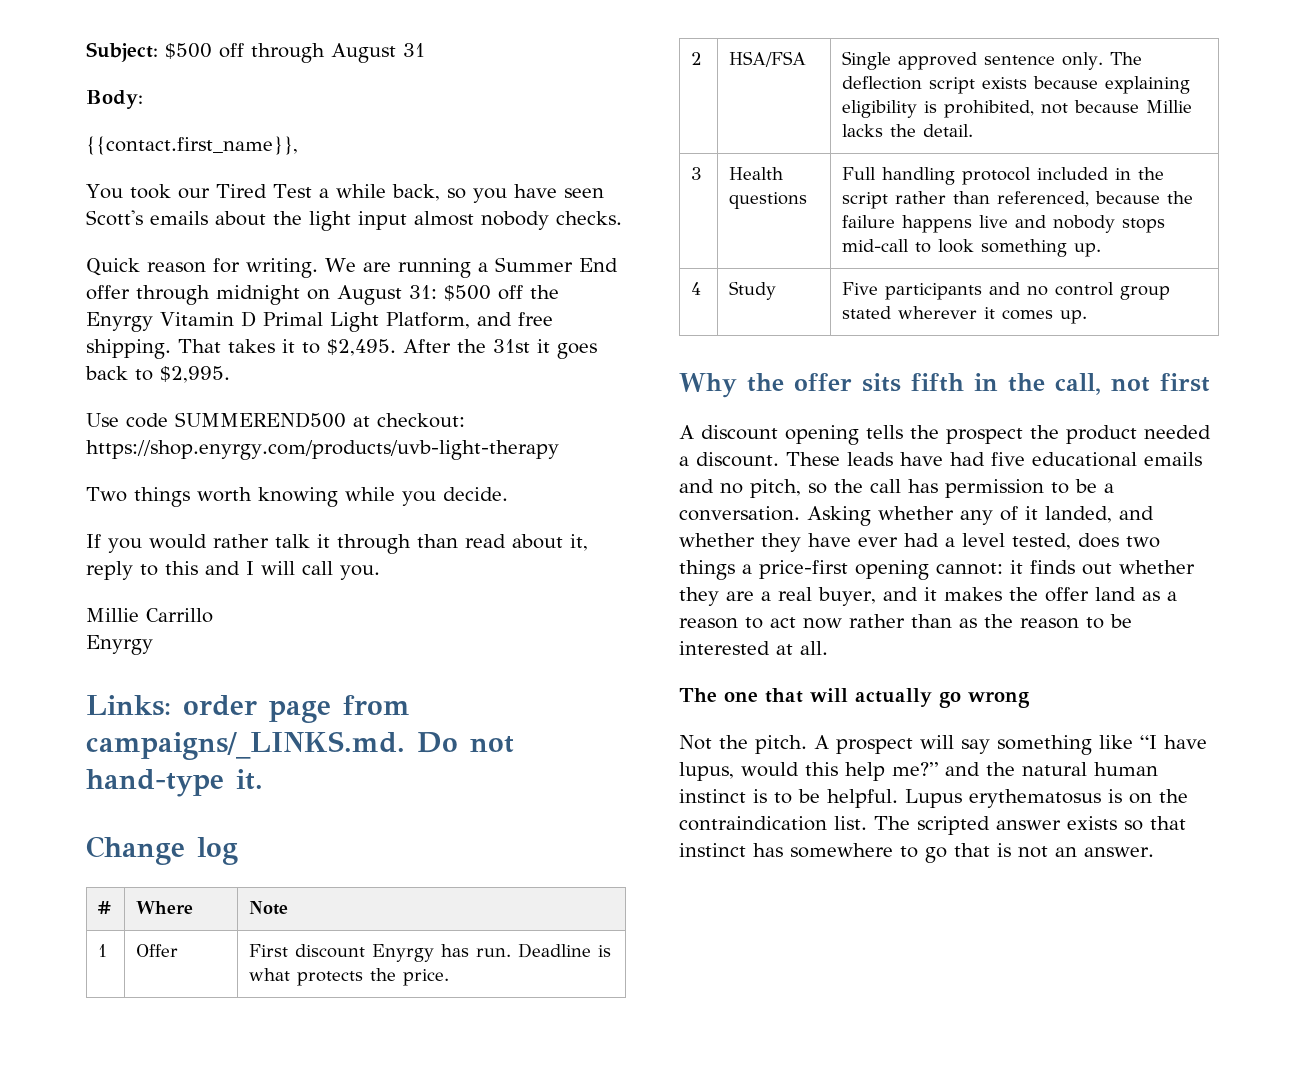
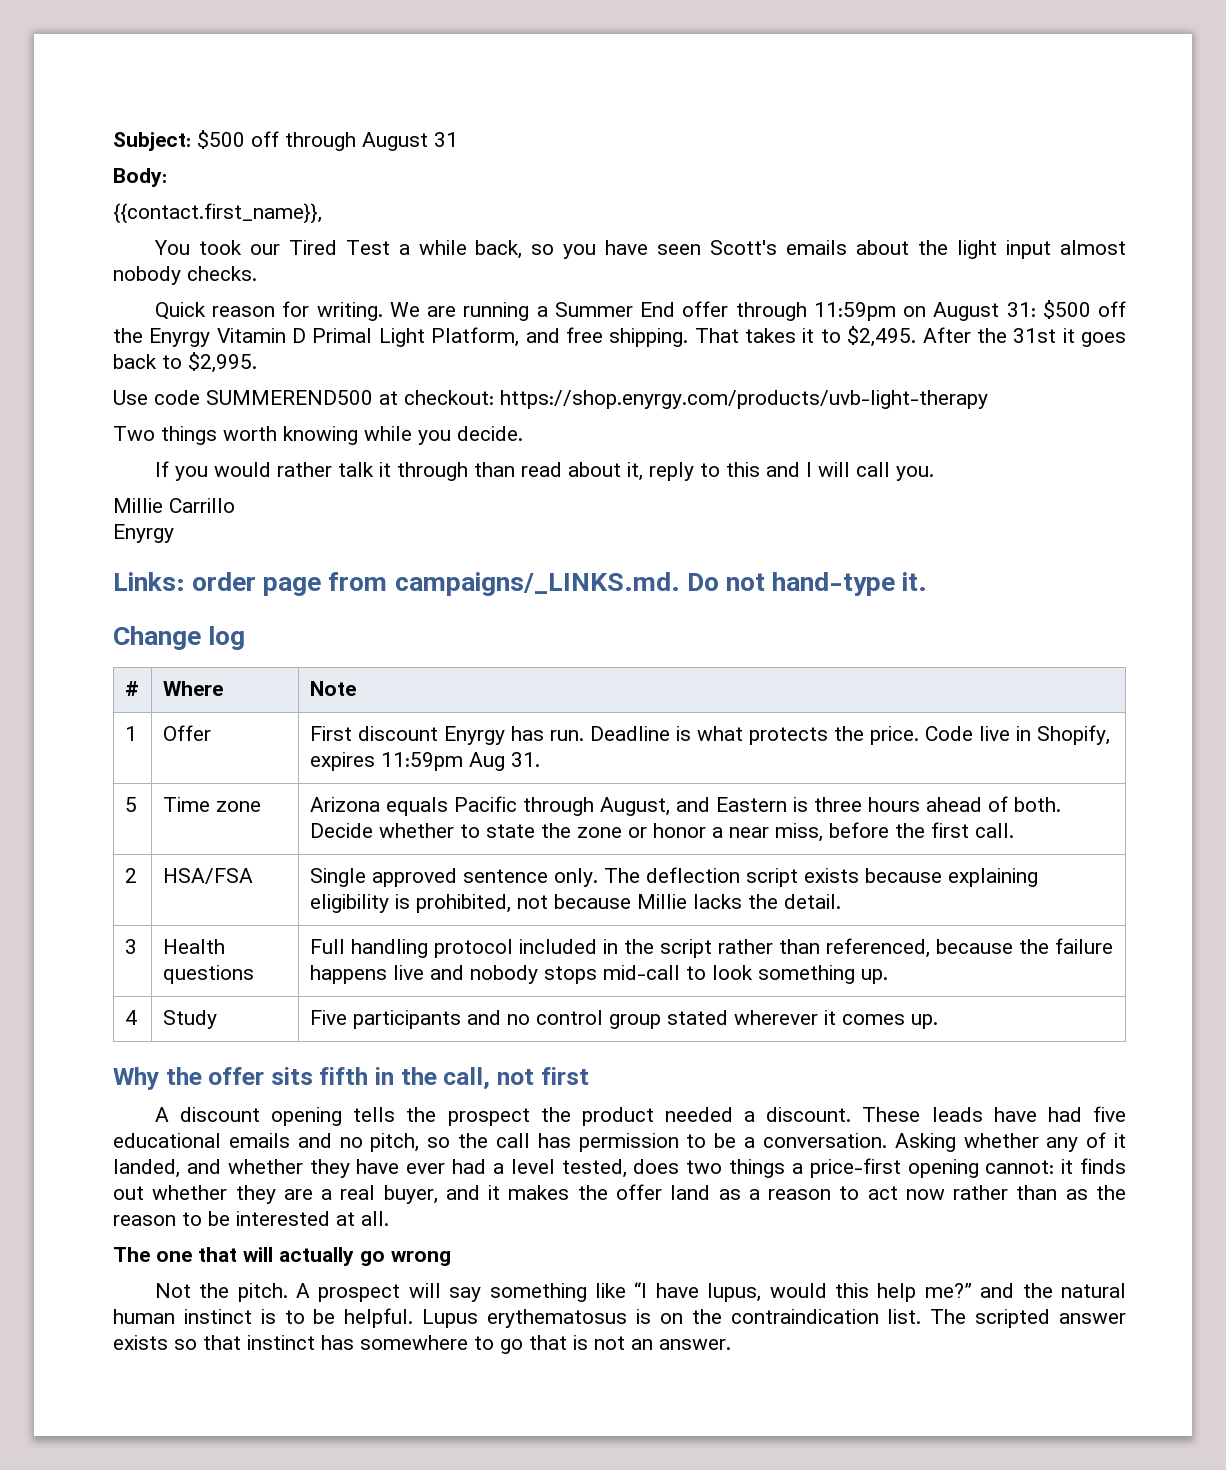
[216,285,300,305] midnight -> [813,302,896,321] 11:59pm
(450, 977) none -> [924,725,1110,745] [309,752,540,771] [124,797,137,812] [162,797,261,812] [309,796,1061,816] [309,822,1014,842] Code live in Shopify, expires 11:59pm Aug 31. // 5 | Time zone | Arizona equals Pacific through August, and Eastern is three hours ahead of both. Decide whether to state the zone or honor a near miss, before the first call.

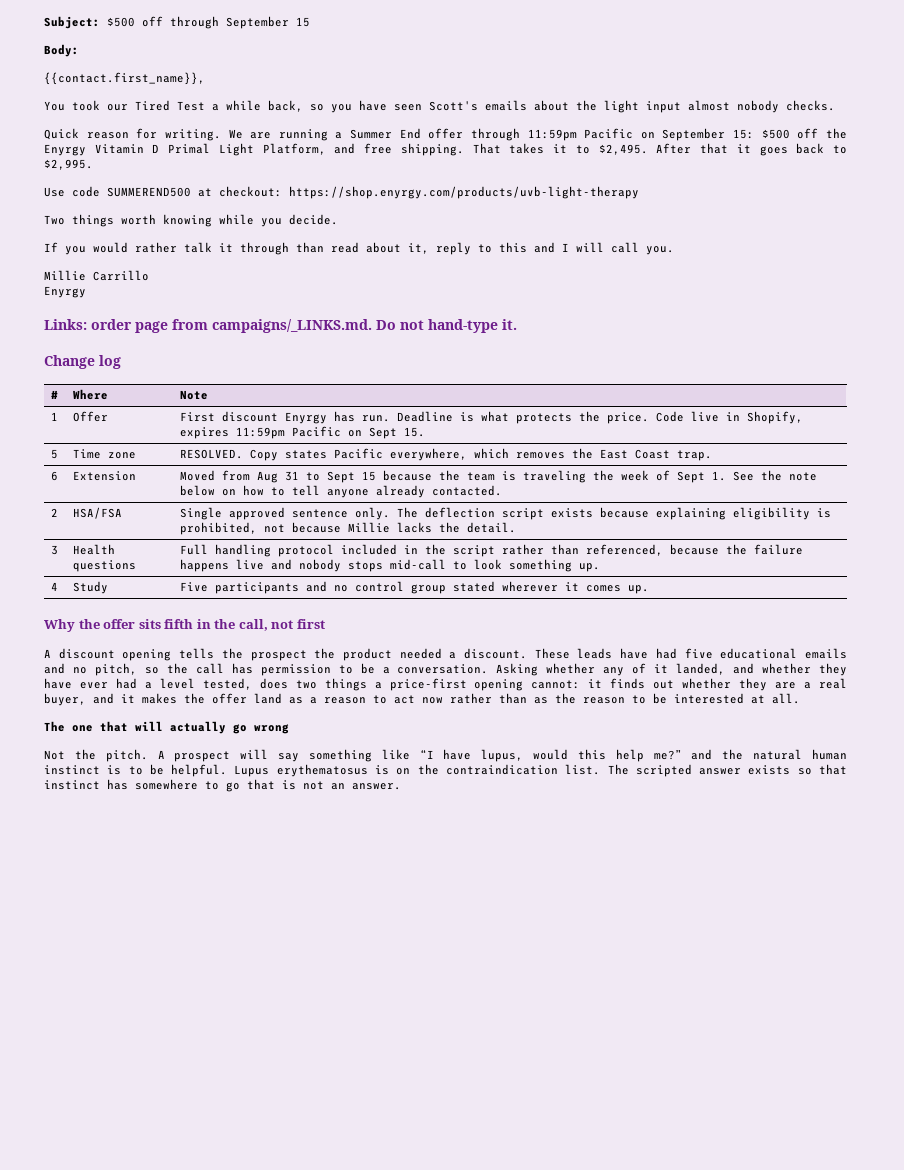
[362,132,458,151] August 31 -> [226,16,310,29] September 15
[903,302,1036,321] on August 31: -> [584,128,755,141] Pacific on September 15:
[976,328,1057,343] the 31st -> [700,143,729,154] that
[468,752,540,771] Aug 31. -> [292,426,426,439] Pacific on Sept 15.
[309,796,1061,816] [309,822,1014,842] Arizona equals Pacific through August, and Eastern is three hours ahead of both. Decide whether to state the zone or honor a near miss, before the first call. -> [180,448,713,461] [51,471,59,481] [73,471,137,481] [180,470,818,483] [180,485,503,498] RESOLVED. Copy states Pacific everywhere, which removes the East Coast trap. // 6 | Extension | Moved from Aug 31 to Sept 15 because the team is traveling the week of Sept 1. See the note below on how to tell anyone already contacted.

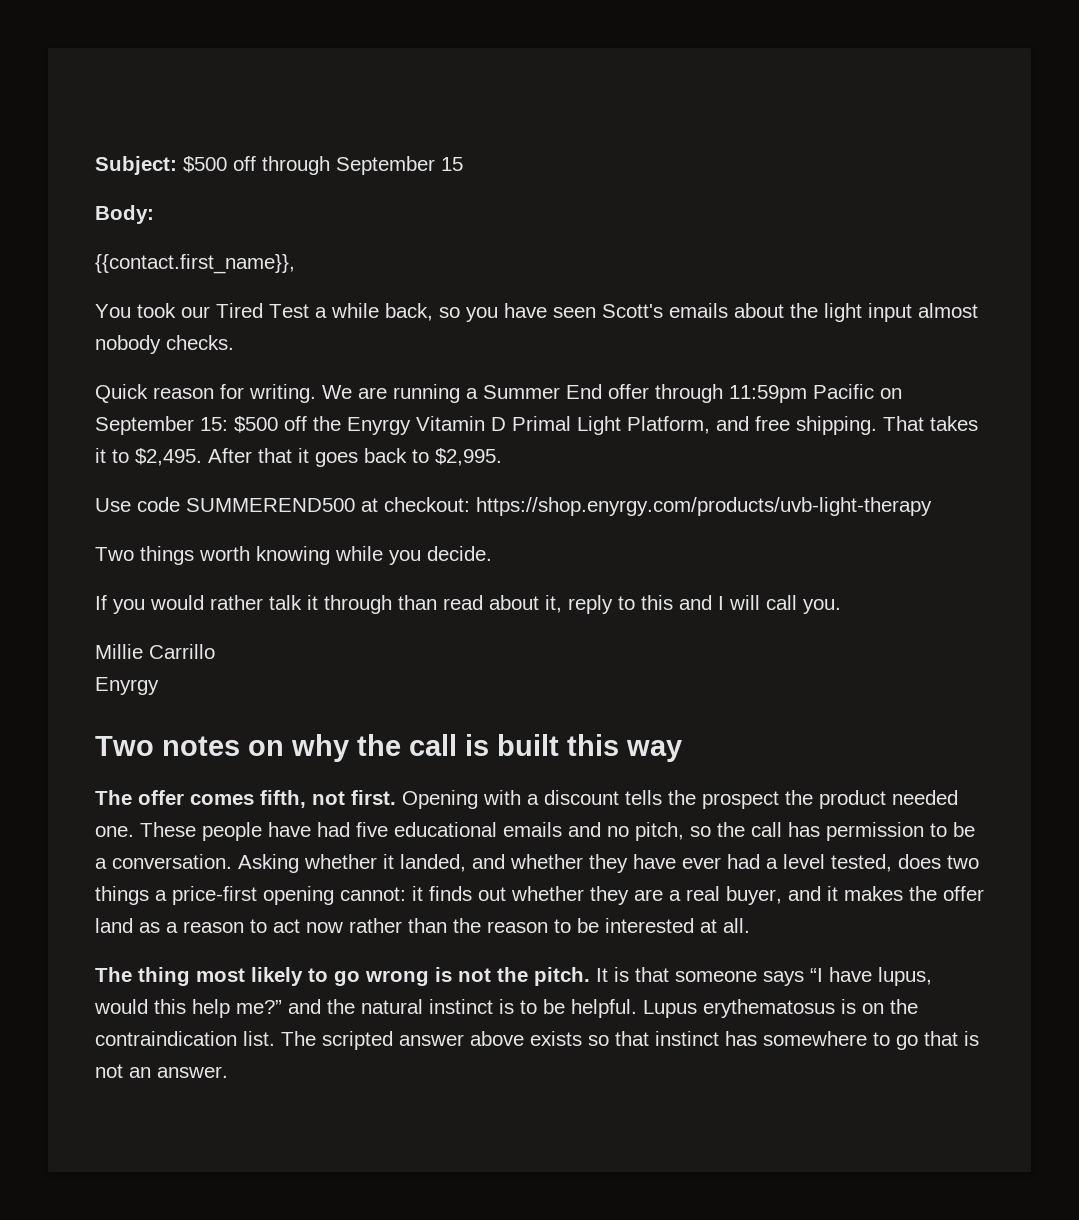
[44,319,517,333] [44,355,121,369] [51,390,59,399] [73,389,109,400] [180,390,209,400] [51,412,59,421] [73,411,109,422] [180,411,804,424] [180,426,426,439] [51,449,59,459] [73,449,137,459] [180,448,713,461] [51,471,59,481] [73,471,137,481] [180,470,818,483] [180,485,503,498] [51,508,59,517] [73,507,123,519] [180,507,832,520] [180,522,517,535] [51,545,59,555] [73,544,116,555] [73,560,137,572] [180,544,804,557] [180,559,601,572] [51,582,59,591] [73,581,109,594] [180,581,650,594] [44,619,325,632] [44,648,172,661] Links: order page from campaigns/_LINKS.md. Do not hand-type it. // Change log // # | Where | Note // 1 | Offer | First discount Enyrgy has run. Deadline is what protects the price. Code live in Shopify, expires 11:59pm Pacific on Sept 15. // 5 | Time zone | RESOLVED. Copy states Pacific everywhere, which removes the East Coast trap. // 6 | Extension | Moved from Aug 31 to Sept 15 because the team is traveling the week of Sept 1. See the note below on how to tell anyone already contacted. // 2 | HSA/FSA | Single approved sentence only. The deflection script exists because explaining eligibility is prohibited, not because Millie lacks the detail. // 3 | Health questions | Full handling protocol included in the script rather than referenced, because the failure happens live and nobody stops mid-call to look something up. // 4 | Study | Five participants and no control group stated wherever it comes up. // Why the offer sits fifth in the call, not first // A discount opening -> [95,734,682,762] [95,790,619,809] Two notes on why the call is built this way // The offer comes fifth, not first. Opening with a discount
[449,648,613,659] a discount. These leads -> [95,822,262,841] one. These people
[603,663,647,676] any of -> (377, 861) none
[534,697,548,704] as -> (447, 925) none
[72,721,289,734] [44,749,410,762] one that will actually go wrong // Not the pitch. A prospect will say something like -> [138,967,804,986] thing most likely to go wrong is not the pitch. It is that someone says
[812,749,848,760] human -> (423, 1006) none
(742, 771) none -> [470,1031,524,1046] above

